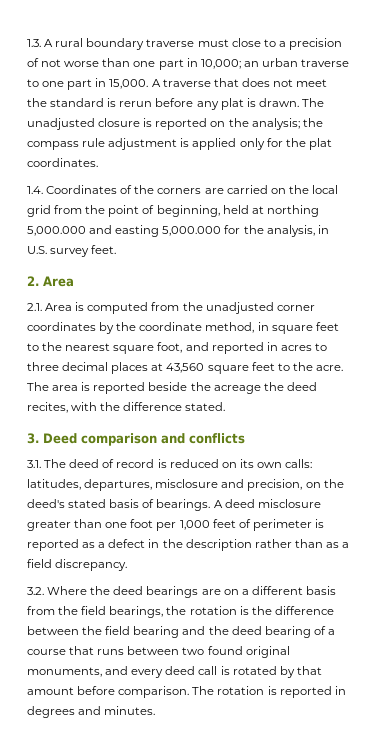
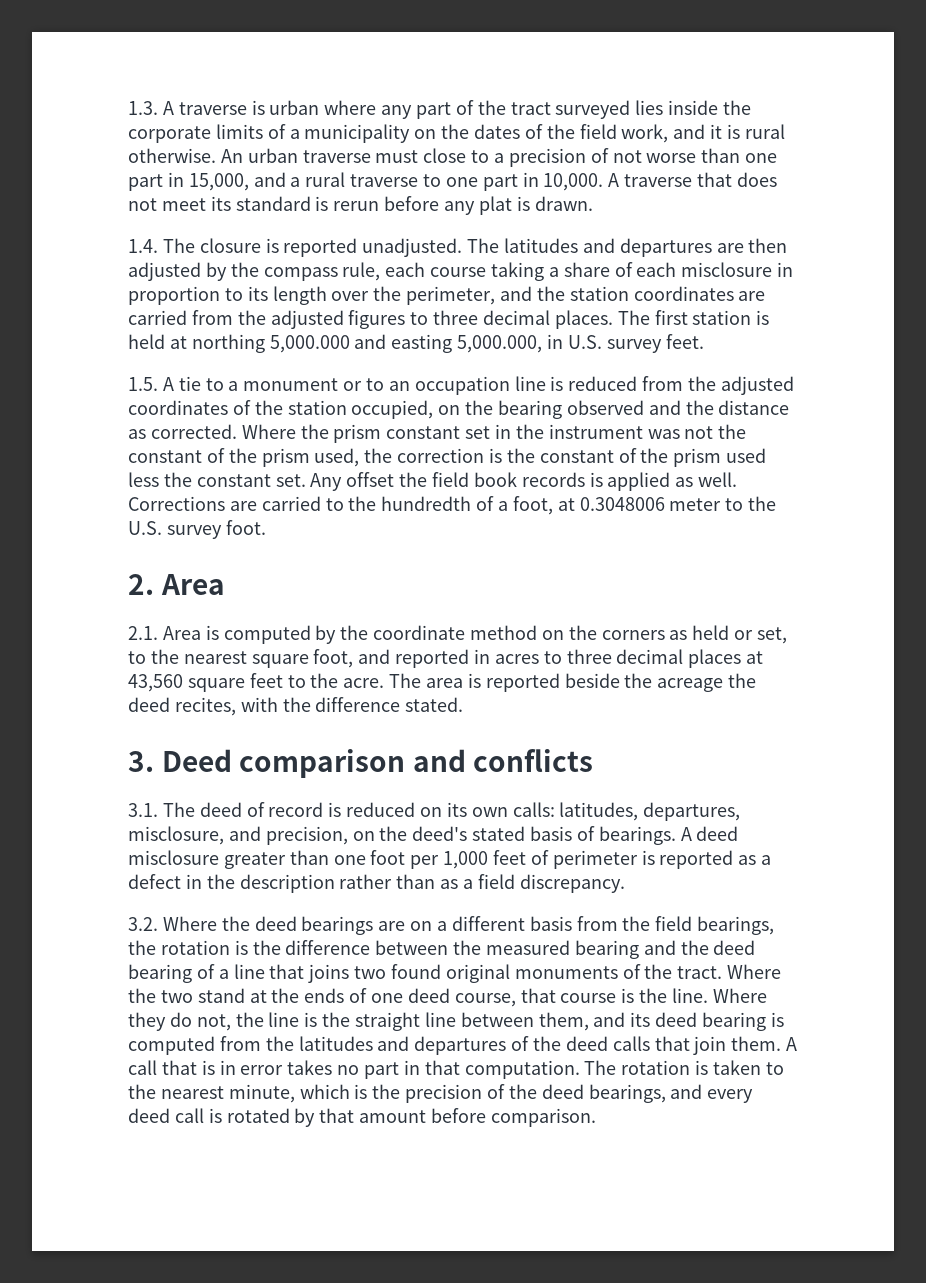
[55,38,145,50] rural boundary -> [178,100,752,119] [128,124,785,143] [128,148,298,163] traverse is urban where any part of the tract surveyed lies inside the corporate limits of a municipality on the dates of the field work, and it is rural otherwise. An urban
[200,58,298,69] 10,000; an urban -> [188,172,346,191] 15,000, and a rural
[109,79,149,89] 15,000. -> [543,173,604,191] 10,000.
[27,98,47,107] the -> [210,196,231,211] its
[301,98,324,107] [27,118,95,130] The unadjusted -> [128,238,195,253] // 1.4. The
[210,118,323,130] [27,138,332,150] [27,158,98,167] [27,185,338,194] [27,205,220,217] on the analysis; the compass rule adjustment is applied only for the plat coordinates. // 1.4. Coordinates of the corners are carried on the local grid from the point of beginning, -> [362,238,788,257] [128,262,794,281] [128,286,766,305] [128,310,770,329] unadjusted. The latitudes and departures are then adjusted by the compass rule, each course taking a share of each misclosure in proportion to its length over the perimeter, and the station coordinates are carried from the adjusted figures to three decimal places. The first station is
[162,225,315,237] 5,000.000 for the analysis, -> [457,335,543,353] 5,000.000,
(117, 249) none -> [128,376,794,395] [128,400,790,419] [128,424,747,443] [128,448,767,467] [128,472,738,491] [128,496,777,515] [128,520,266,539] // 1.5. A tie to a monument or to an occupation line is reduced from the adjusted coordinates of the station occupied, on the bearing observed and the distance as corrected. Where the prism constant set in the instrument was not the constant of the prism used, the correction is the constant of the prism used less the constant set. Any offset the field book records is applied as well. Corrections are carried to the hundredth of a foot, at 0.3048006 meter to the U.S. survey foot.
[151,302,315,314] [27,322,339,334] from the unadjusted corner coordinates by the coordinate method, in square feet -> [315,625,788,644] by the coordinate method on the corners as held or set,
[155,479,219,488] misclosure -> [128,826,224,845] misclosure,
[105,626,131,635] field -> [486,940,571,955] measured
[27,646,290,658] [27,667,102,677] course that runs between two found original monuments, -> [233,964,782,983] [128,988,767,1007] [128,1012,784,1031] [128,1036,798,1055] [128,1060,784,1079] [128,1084,666,1103] line that joins two found original monuments of the tract. Where the two stand at the ends of one deed course, that course is the line. Where they do not, the line is the straight line between them, and its deed bearing is computed from the latitudes and departures of the deed calls that join them. A call that is in error takes no part in that computation. The rotation is taken to the nearest minute, which is the precision of the deed bearings,
[192,686,346,698] [27,706,156,718] The rotation is reported in degrees and minutes. -> (596, 1117) none

